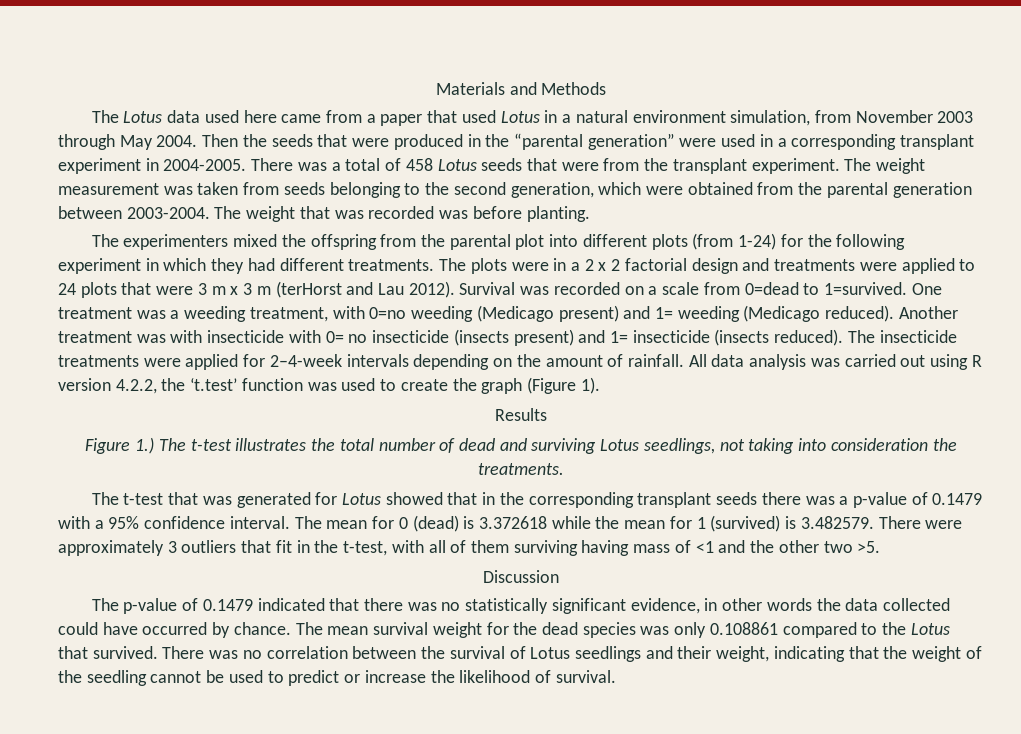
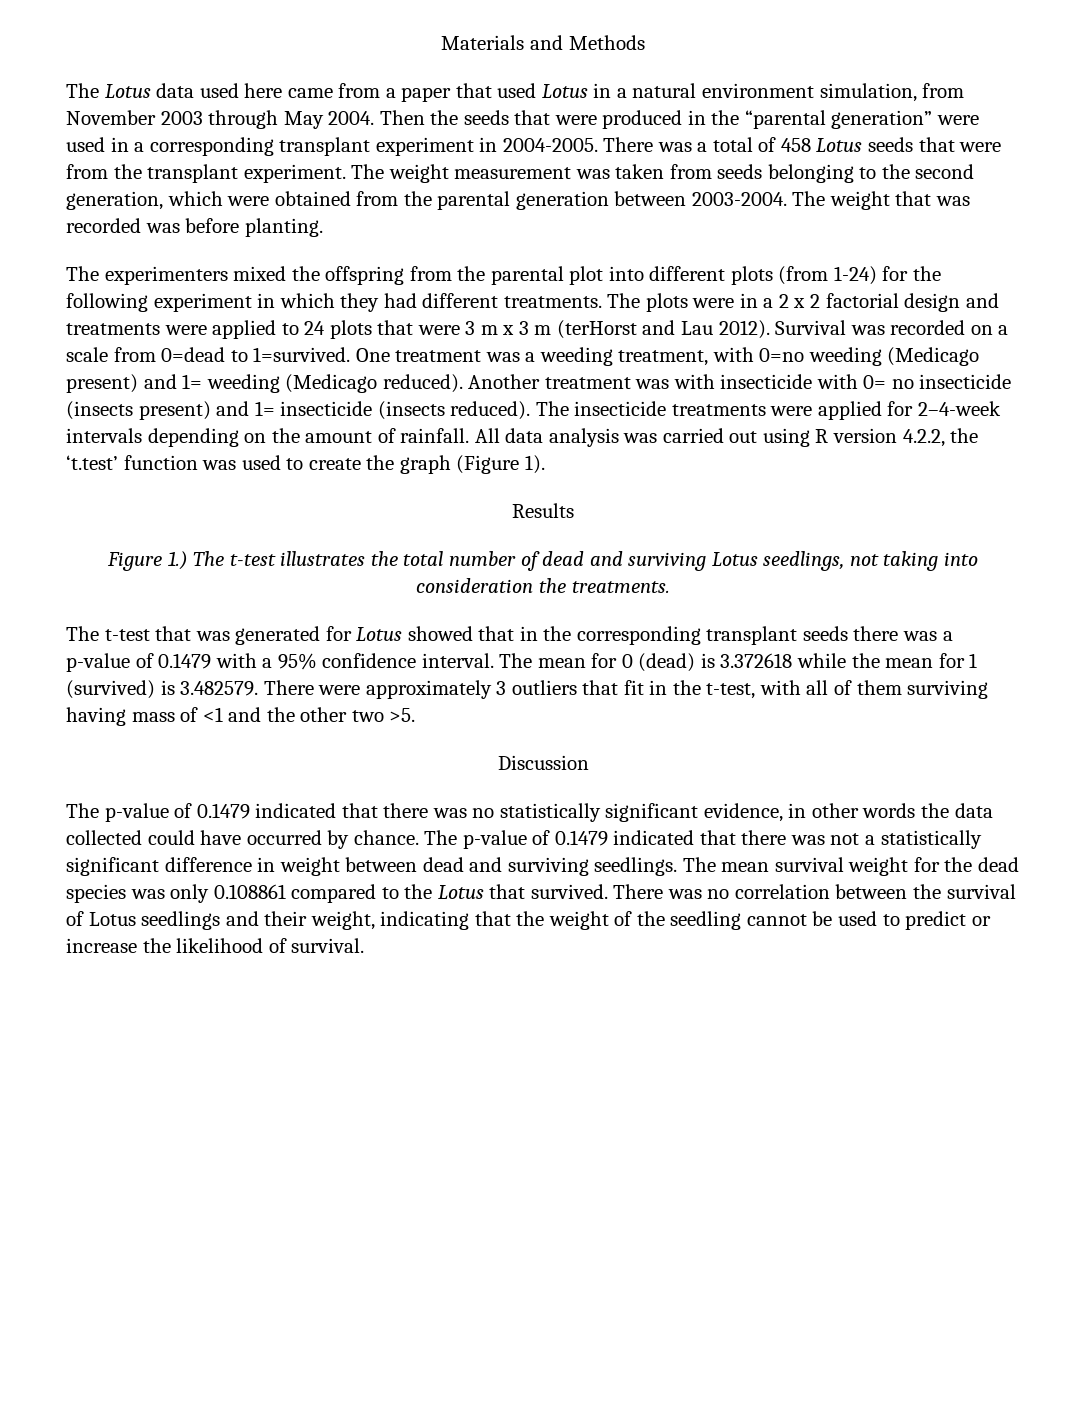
(323, 628) none -> [462,830,982,849] [66,857,716,876] p-value of 0.1479 indicated that there was not a statistically significant difference in weight between dead and surviving seedlings. The

